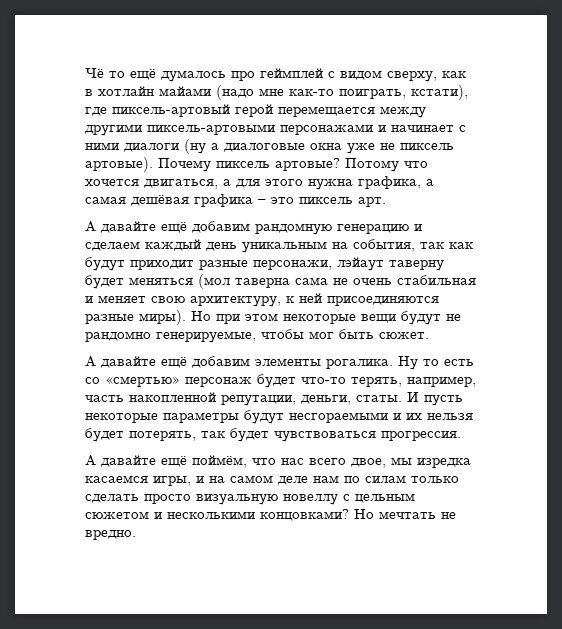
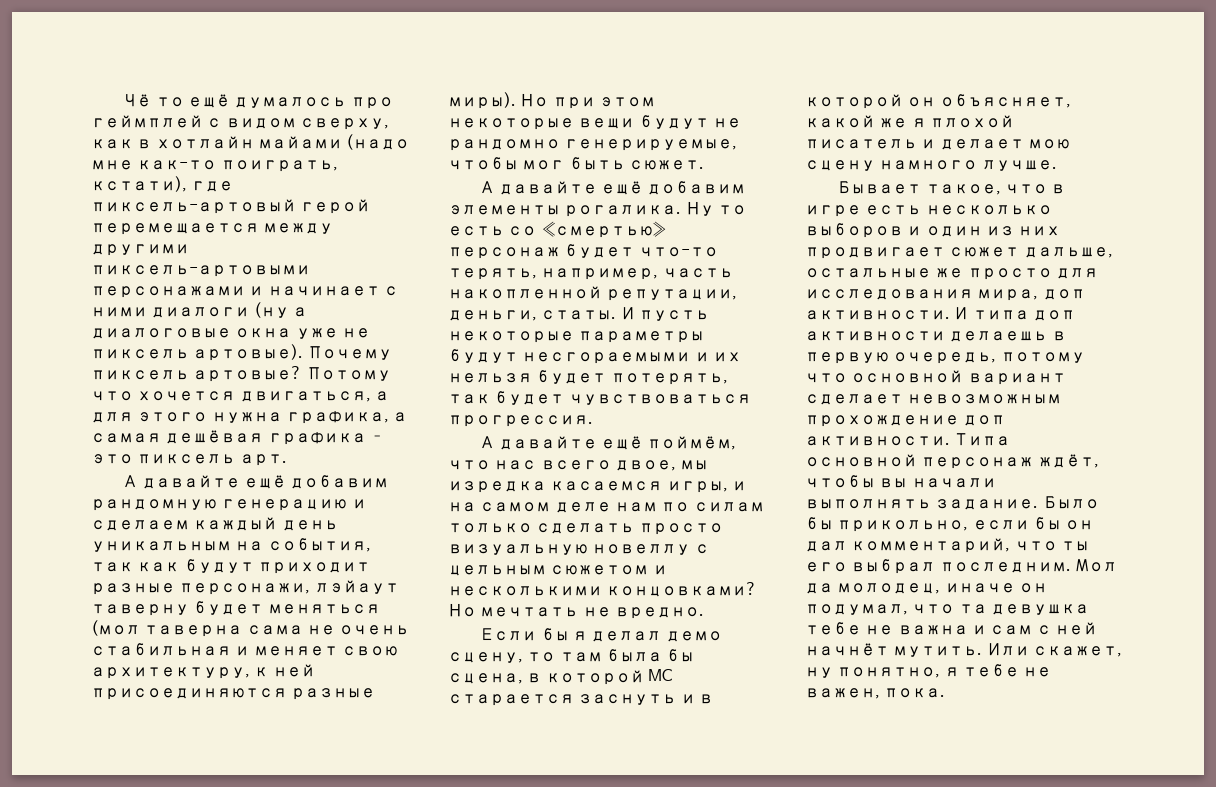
(136, 535) none -> [480,628,722,642] [448,649,695,663] [448,669,672,685] [448,694,713,706] [805,94,1071,109] [805,115,1014,128] [805,139,1070,150] [805,160,1057,171] [837,181,1066,195] [805,205,1052,217] [805,223,1061,238] [805,247,1113,259] [805,268,1098,280] [805,289,1085,301] [805,307,1075,321] [805,331,1066,342] [805,352,1085,364] [805,370,1066,385] [805,394,1062,405] [805,415,1006,427] [805,433,1011,446] [805,454,1099,469] [805,475,996,488] [805,496,1099,510] [805,517,1094,532] [805,538,1089,553] [805,559,1117,574] [805,583,1047,594] [805,604,1089,615] [805,622,1097,635] [805,643,1122,657] [805,664,1052,678] [805,688,946,699] // Если бы я делал демо сцену, то там была бы сцена, в которой MC старается заснуть и в которой он объясняет, какой же я плохой писатель и делает мою сцену намного лучше. // Бывает такое, что в игре есть несколько выборов и один из них продвигает сюжет дальше, остальные же просто для исследования мира, доп активности. И типа доп активности делаешь в первую очередь, потому что основной вариант сделает невозможным прохождение доп активности. Типа основной персонаж ждёт, чтобы вы начали выполнять задание. Было бы прикольно, если бы он дал комментарий, что ты его выбрал последним. Мол да молодец, иначе он подумал, что та девушка тебе не важна и сам с ней начнёт мутить. Или скажет, ну понятно, я тебе не важен, пока.

